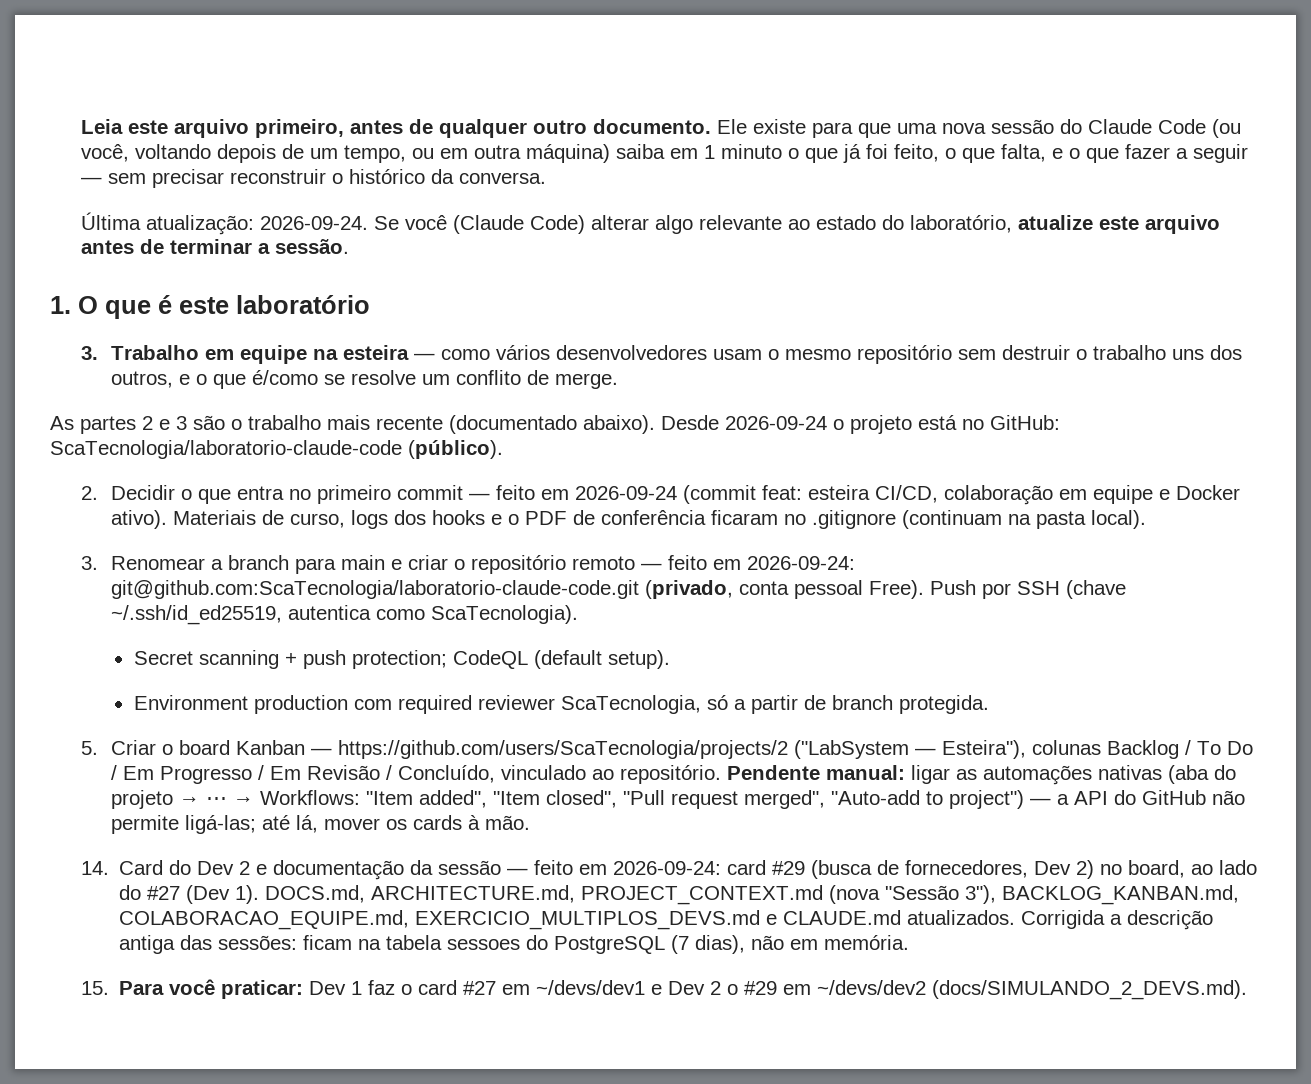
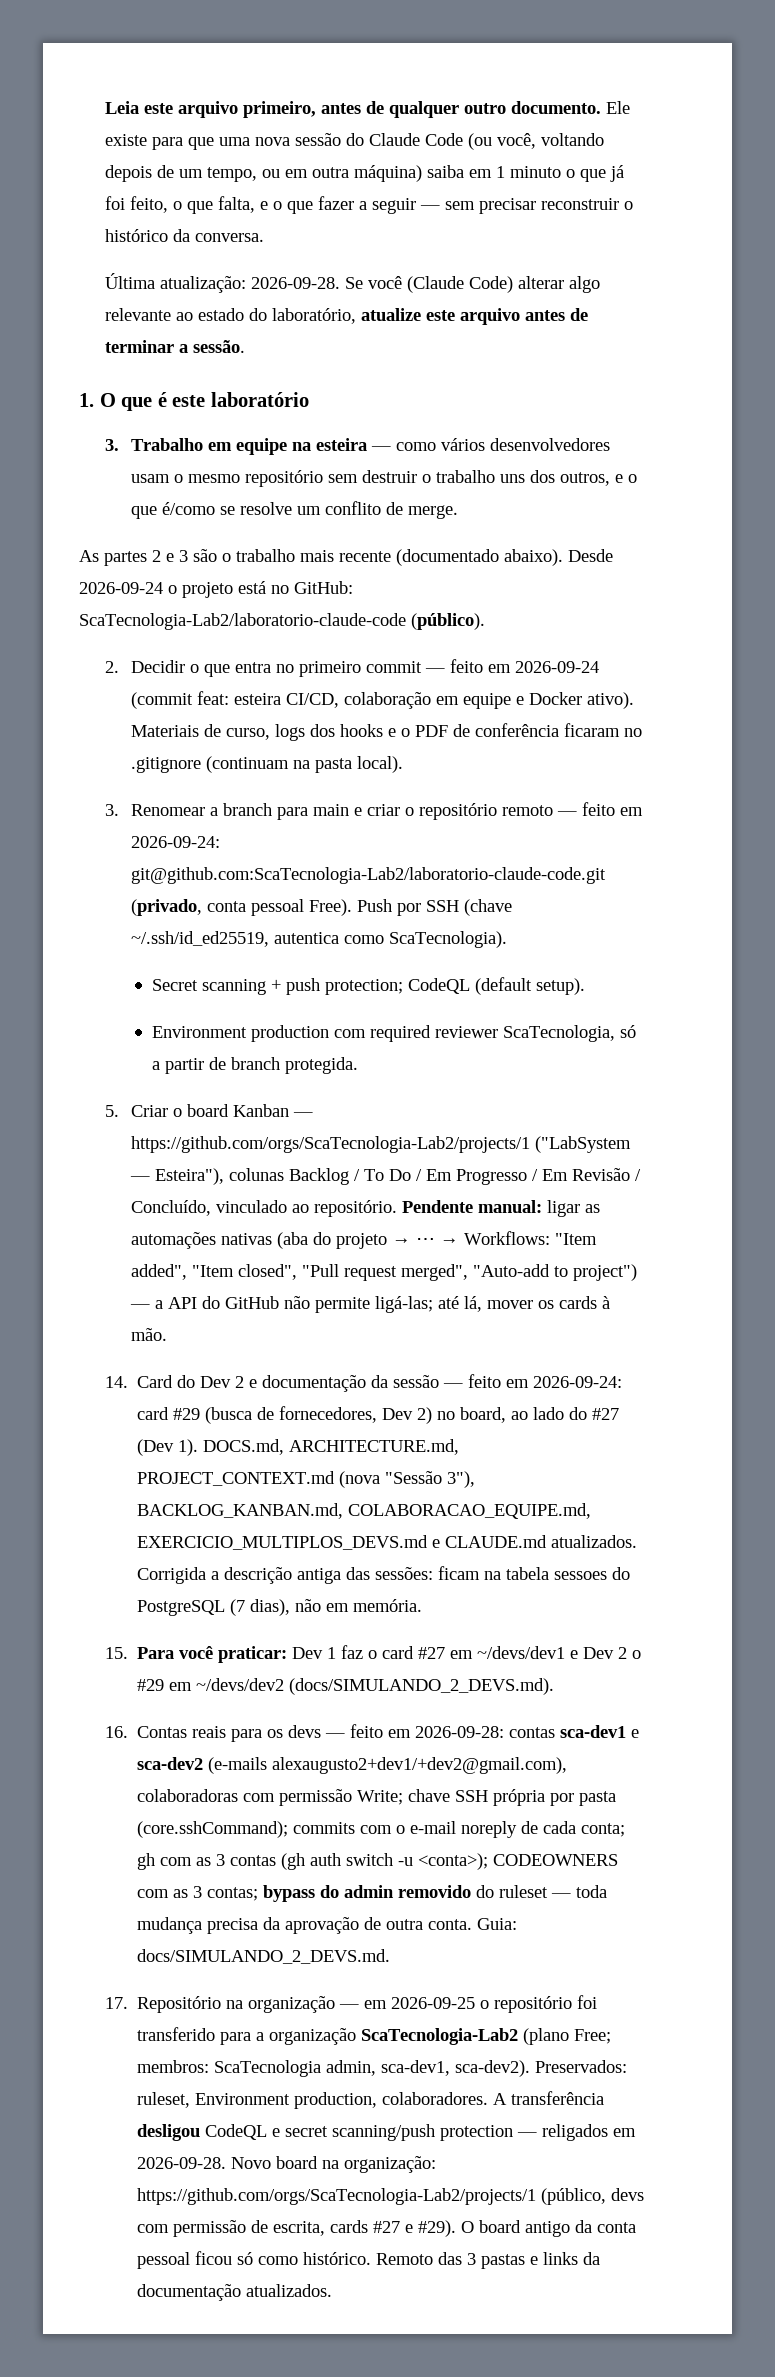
[259,216,368,230] 2026-09-24. -> [251,277,341,289] 2026-09-28.
[50,440,402,459] ScaTecnologia/laboratorio-claude-code -> [79,613,406,630] ScaTecnologia-Lab2/laboratorio-claude-code
[111,580,640,599] git@github.com:ScaTecnologia/laboratorio-claude-code.git -> [131,867,607,884] git@github.com:ScaTecnologia-Lab2/laboratorio-claude-code.git
[338,740,789,759] https://github.com/users/ScaTecnologia/projects/2 -> [131,1136,531,1153] https://github.com/orgs/ScaTecnologia-Lab2/projects/1
(1247, 990) none -> [105,1724,640,1742] [137,1757,568,1774] [137,1789,617,1806] [137,1821,626,1838] [137,1853,619,1870] [137,1885,608,1902] [137,1917,518,1934] [137,1949,391,1964] [105,1995,598,2013] [137,2027,612,2045] [137,2060,628,2077] [137,2091,605,2109] [137,2124,637,2141] [137,2156,437,2173] [137,2188,645,2205] [137,2220,637,2237] [137,2251,601,2269] [137,2284,333,2301] // 16. Contas reais para os devs — feito em 2026-09-28: contas sca-dev1 e sca-dev2 (e-mails alexaugusto2+dev1/+dev2@gmail.com), colaboradoras com permissão Write; chave SSH própria por pasta (core.sshCommand); commits com o e-mail noreply de cada conta; gh com as 3 contas (gh auth switch -u <conta>); CODEOWNERS com as 3 contas; bypass do admin removido do ruleset — toda mudança precisa da aprovação de outra conta. Guia: docs/SIMULANDO_2_DEVS.md. // 17. Repositório na organização — em 2026-09-25 o repositório foi transferido para a organização ScaTecnologia-Lab2 (plano Free; membros: ScaTecnologia admin, sca-dev1, sca-dev2). Preservados: ruleset, Environment production, colaboradores. A transferência desligou CodeQL e secret scanning/push protection — religados em 2026-09-28. Novo board na organização: https://github.com/orgs/ScaTecnologia-Lab2/projects/1 (público, devs com permissão de escrita, cards #27 e #29). O board antigo da conta pessoal ficou só como histórico. Remoto das 3 pastas e links da documentação atualizados.

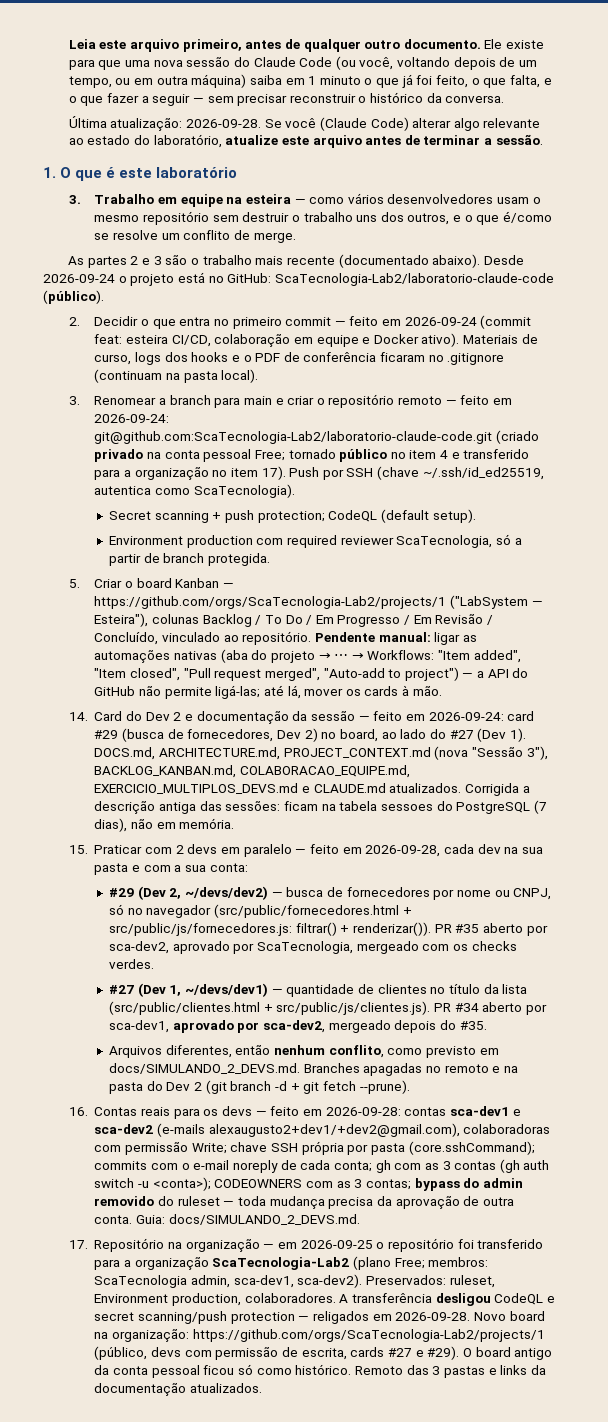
[131,899,353,916] (privado, conta pessoal Free). -> [495,430,539,444] [94,449,530,462] [94,466,286,480] (criado privado na conta pessoal Free; tornado público no item 4 e transferido para a organização no item 17).
[137,1645,642,1663] [137,1678,555,1695] Para você praticar: Dev 1 faz o card #27 em ~/devs/dev1 e Dev 2 o #29 em ~/devs/dev2 (docs/SIMULANDO_2_DEVS.md). -> [94,844,543,857] [94,863,248,875] [109,886,552,900] [109,904,412,918] [109,922,548,936] [109,941,517,954] [109,959,155,969] [109,983,528,997] [109,1001,548,1015] [109,1020,487,1033] [109,1045,499,1058] [109,1063,519,1076] [109,1080,410,1094] Praticar com 2 devs em paralelo — feito em 2026-09-28, cada dev na sua pasta e com a sua conta: // #29 (Dev 2, ~/devs/dev2) — busca de fornecedores por nome ou CNPJ, só no navegador (src/public/fornecedores.html + src/public/js/fornecedores.js: filtrar() + renderizar()). PR #35 aberto por sca-dev2, aprovado por ScaTecnologia, mergeado com os checks verdes. // #27 (Dev 1, ~/devs/dev1) — quantidade de clientes no título da lista (src/public/clientes.html + src/public/js/clientes.js). PR #34 aberto por sca-dev1, aprovado por sca-dev2, mergeado depois do #35. // Arquivos diferentes, então nenhum conflito, como previsto em docs/SIMULANDO_2_DEVS.md. Branches apagadas no remoto e na pasta do Dev 2 (git branch -d + git fetch --prune).

